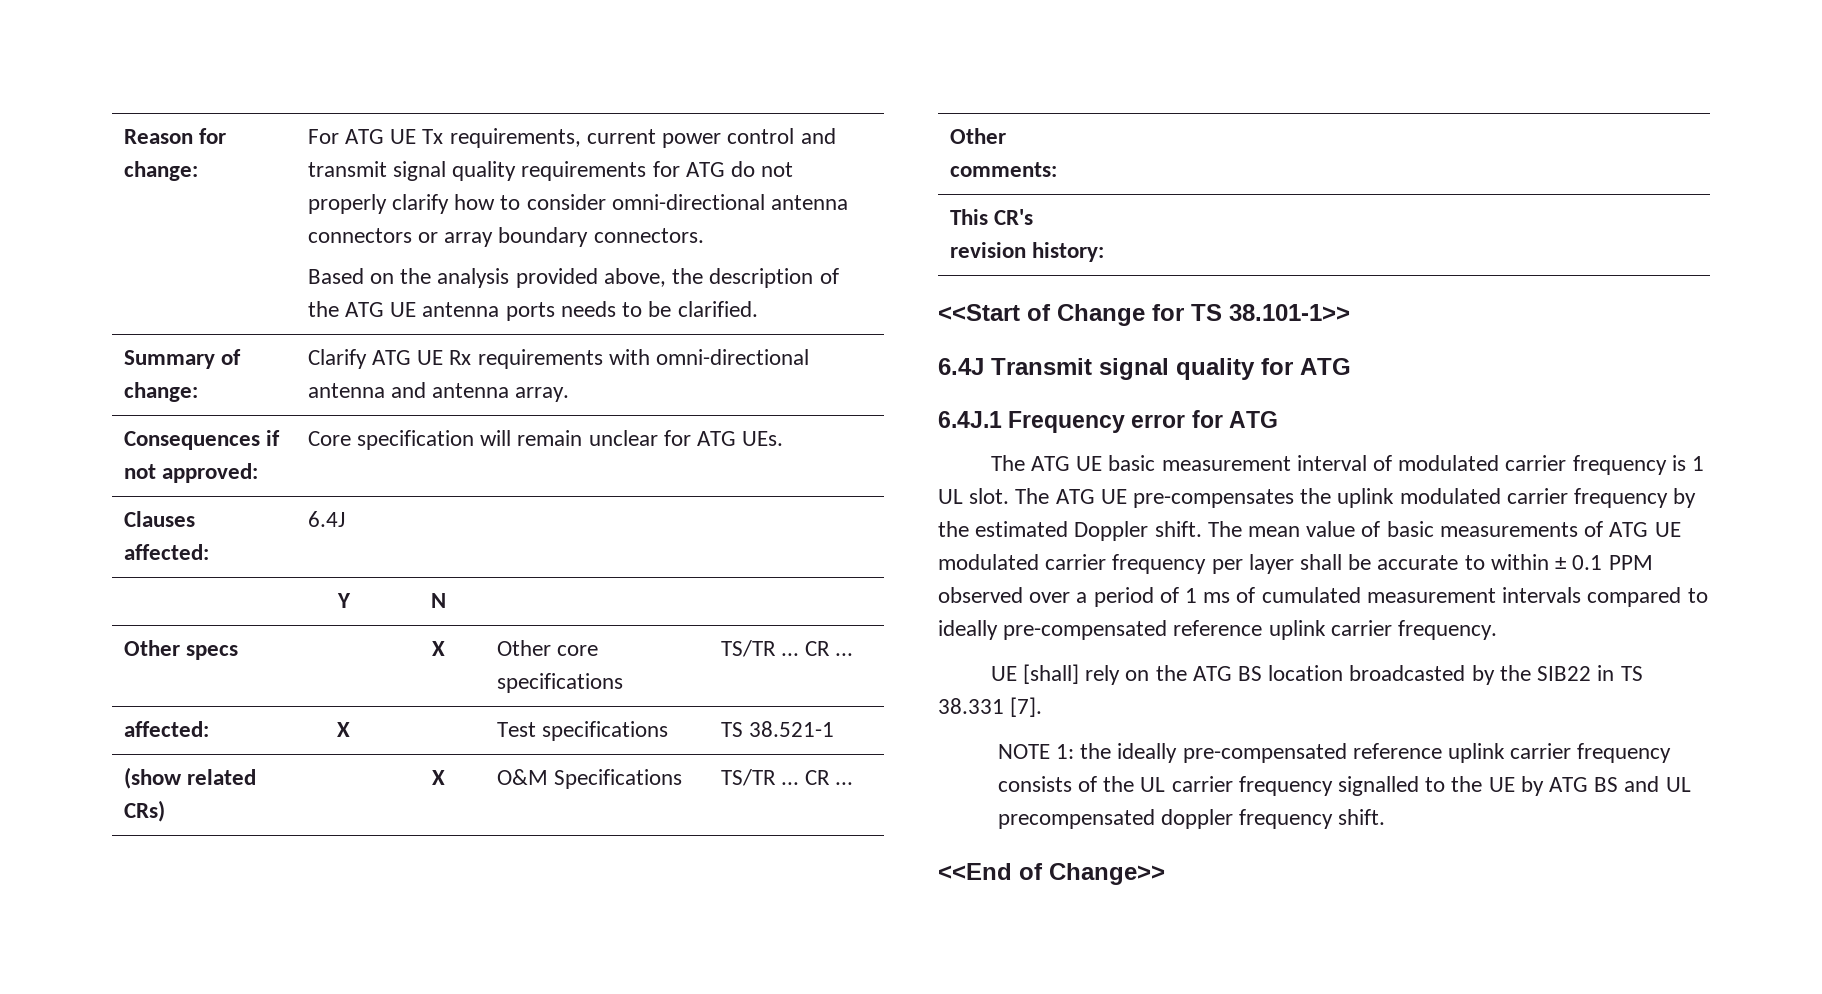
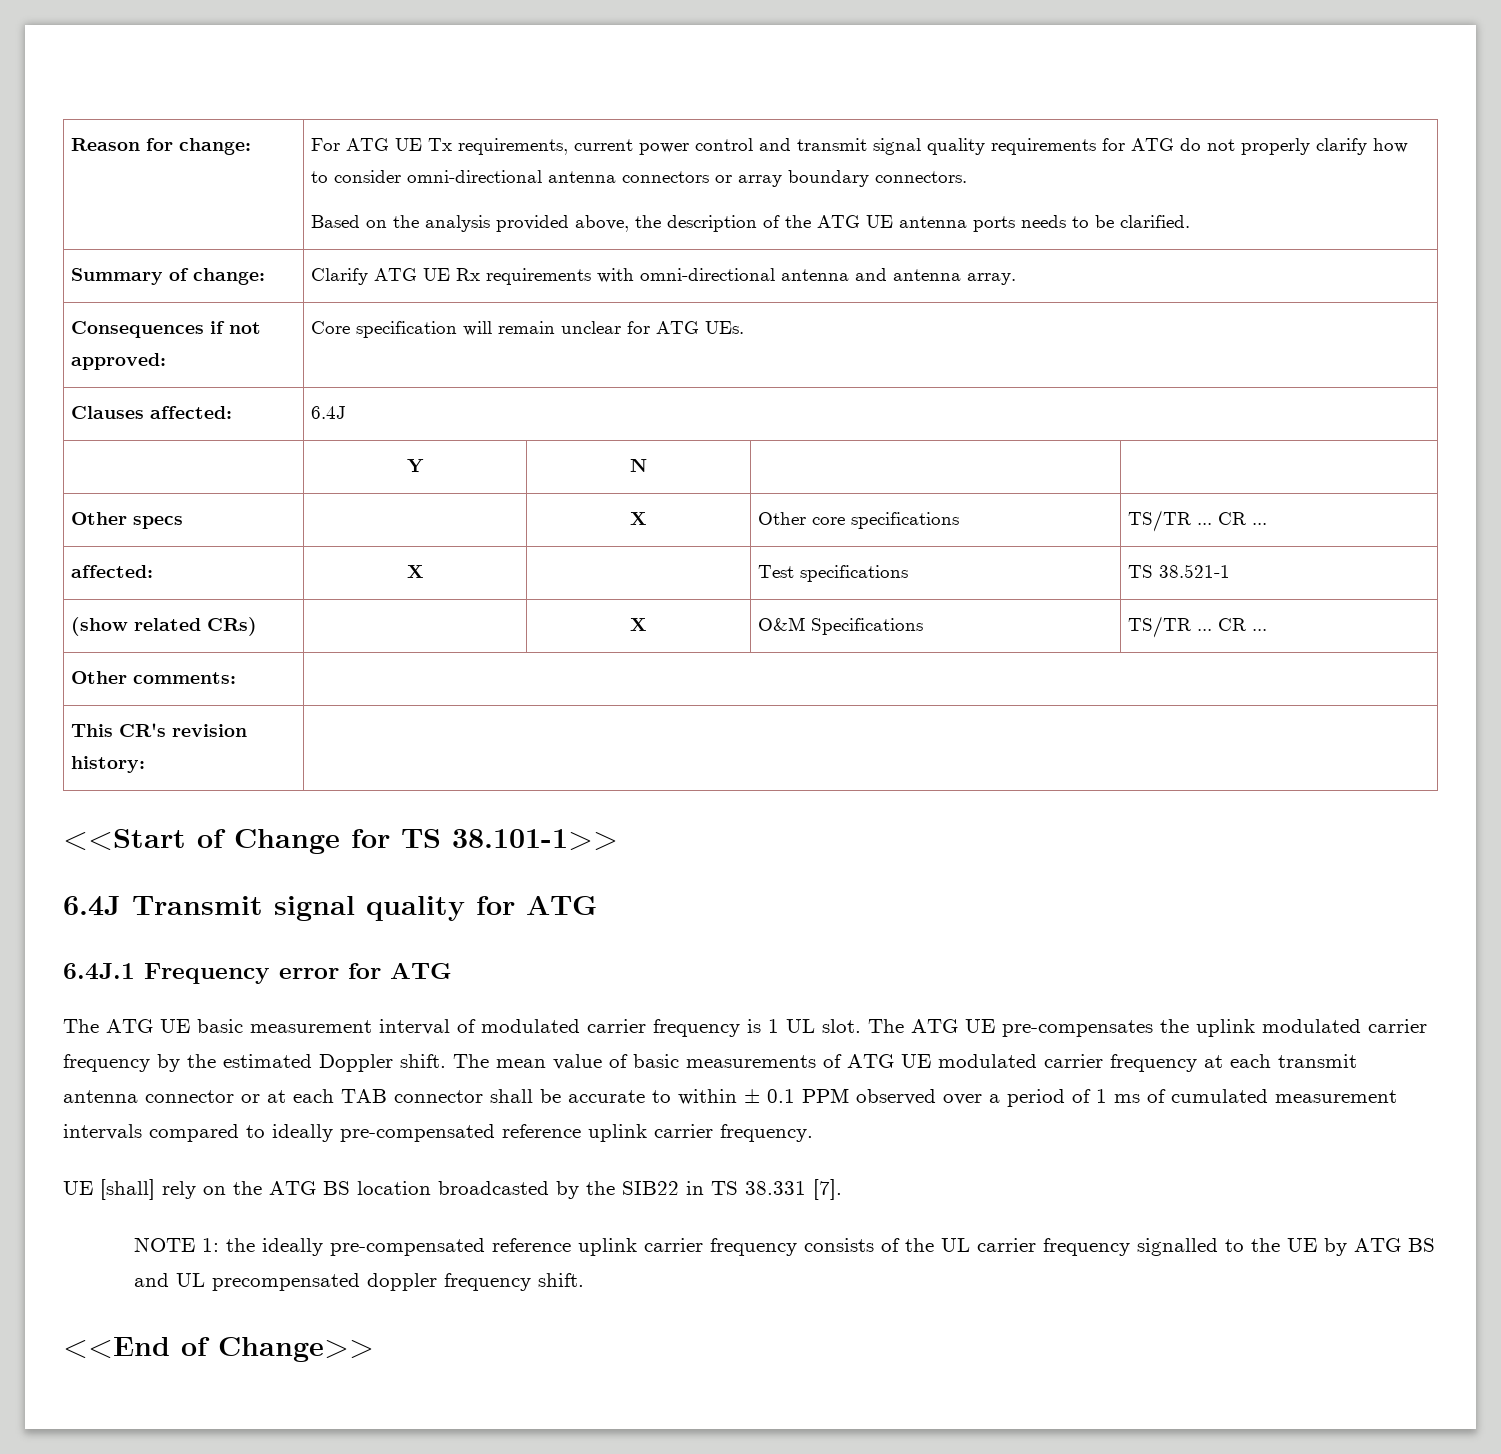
[1211,554,1294,574] per layer -> [1204,1054,1357,1068] [63,1089,483,1103] at each transmit antenna connector or at each TAB connector

